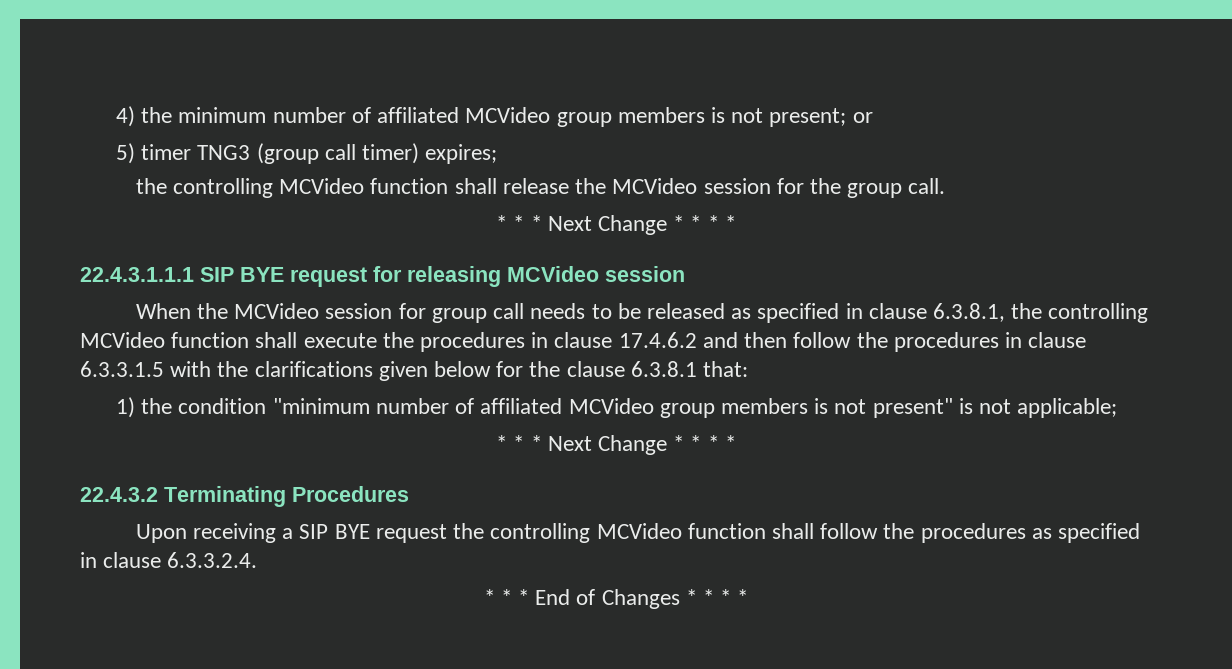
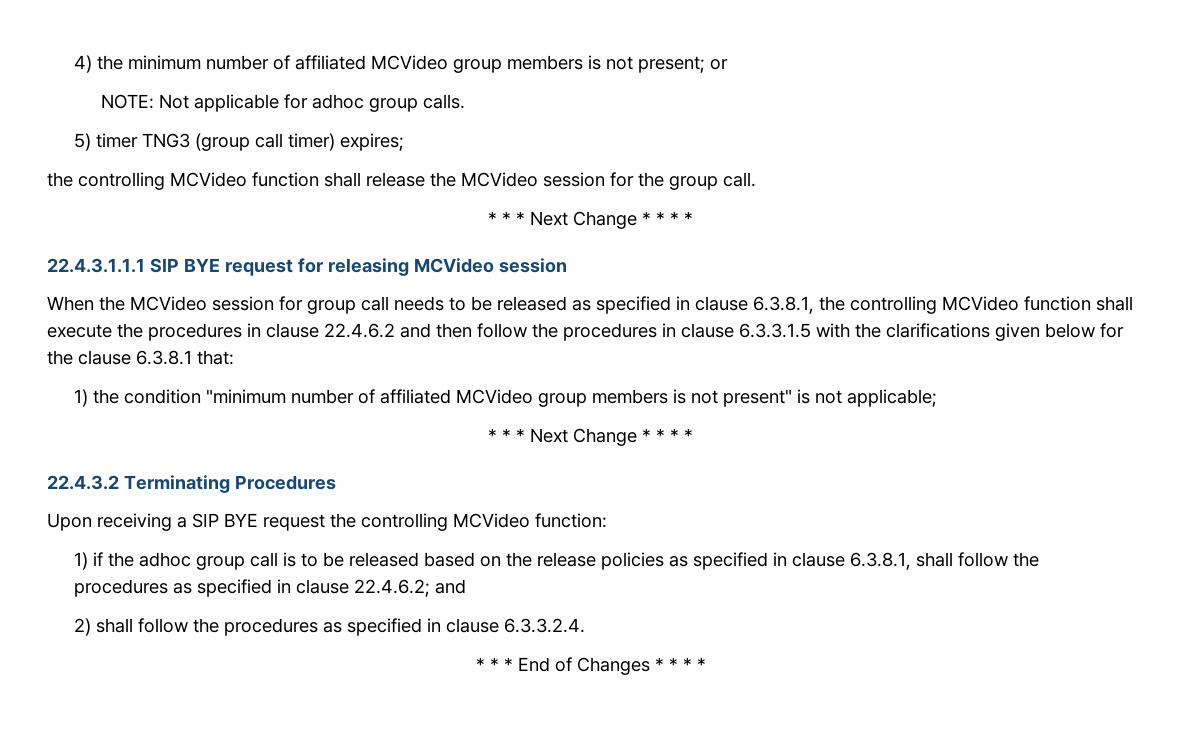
(873, 117) none -> [101,94,466,112] // NOTE: Not applicable for adhoc group calls.
[618,332,697,348] 17.4.6.2 -> [324,323,395,338] 22.4.6.2
[687,523,766,539] function -> [535,513,607,528] [74,552,1040,570] [74,579,467,597] [74,618,92,636] function: // 1) if the adhoc group call is to be released based on the release policies as specified in clause 6.3.8.1, shall follow the procedures as specified in clause 22.4.6.2; and // 2)

